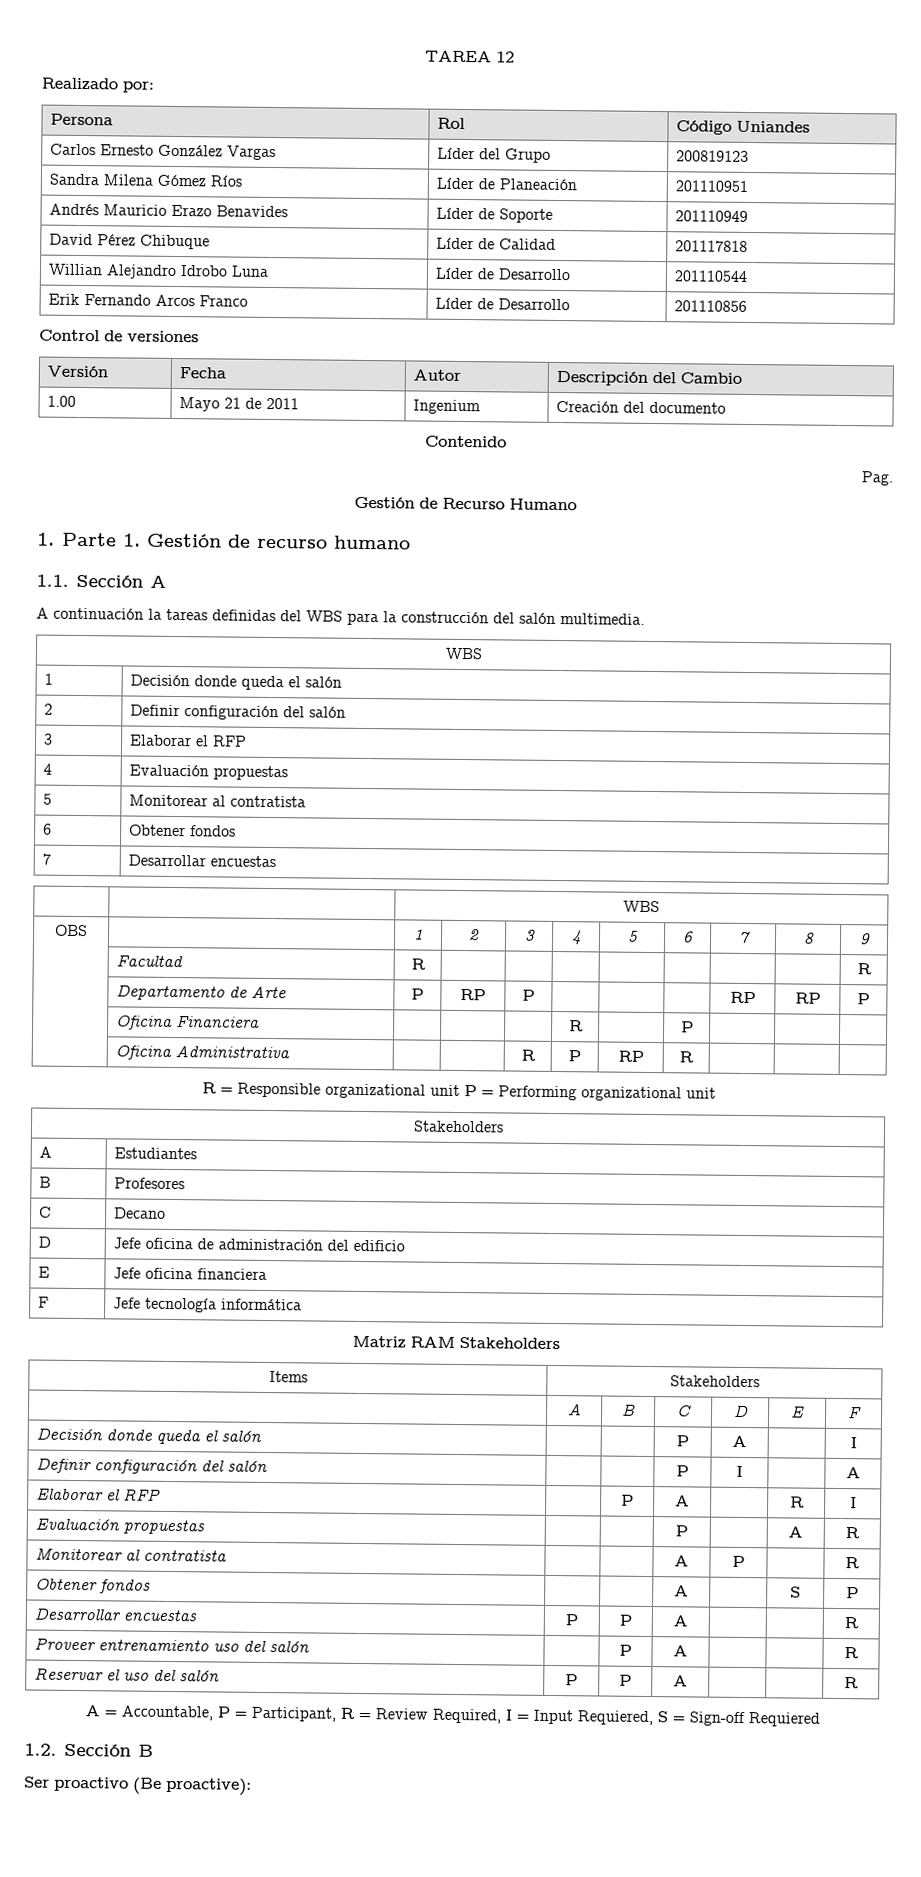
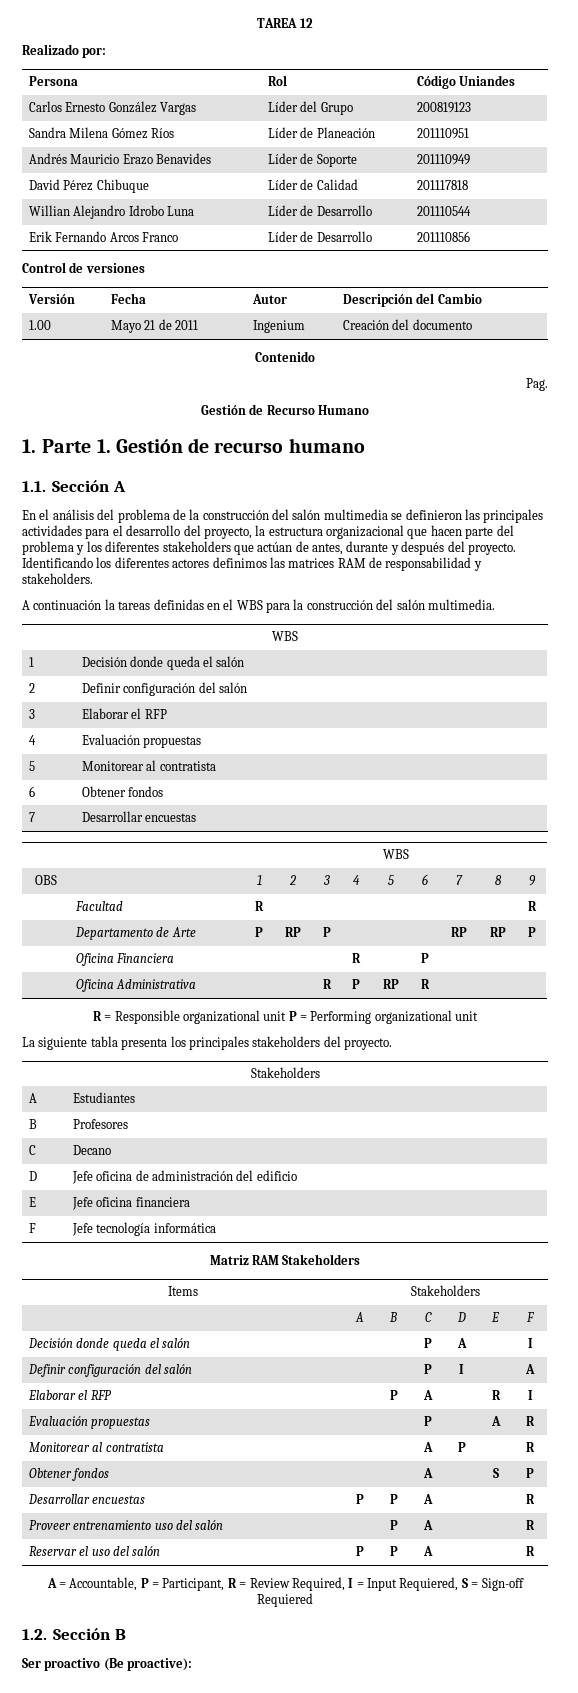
(166, 581) none -> [22,509,544,523] [22,525,514,539] [22,541,516,555] [22,557,482,571] [22,573,93,584] // En el análisis del problema de la construcción del salón multimedia se definieron las principales actividades para el desarrollo del proyecto, la estructura organizacional que hacen parte del problema y los diferentes stakeholders que actúan de antes, durante y después del proyecto. Identificando los diferentes actores definimos las matrices RAM de responsabilidad y stakeholders.
[280,610,302,622] del -> [206,599,234,610] en el
(716, 1093) none -> [22,1036,392,1050] // La siguiente tabla presenta los principales stakeholders del proyecto.

